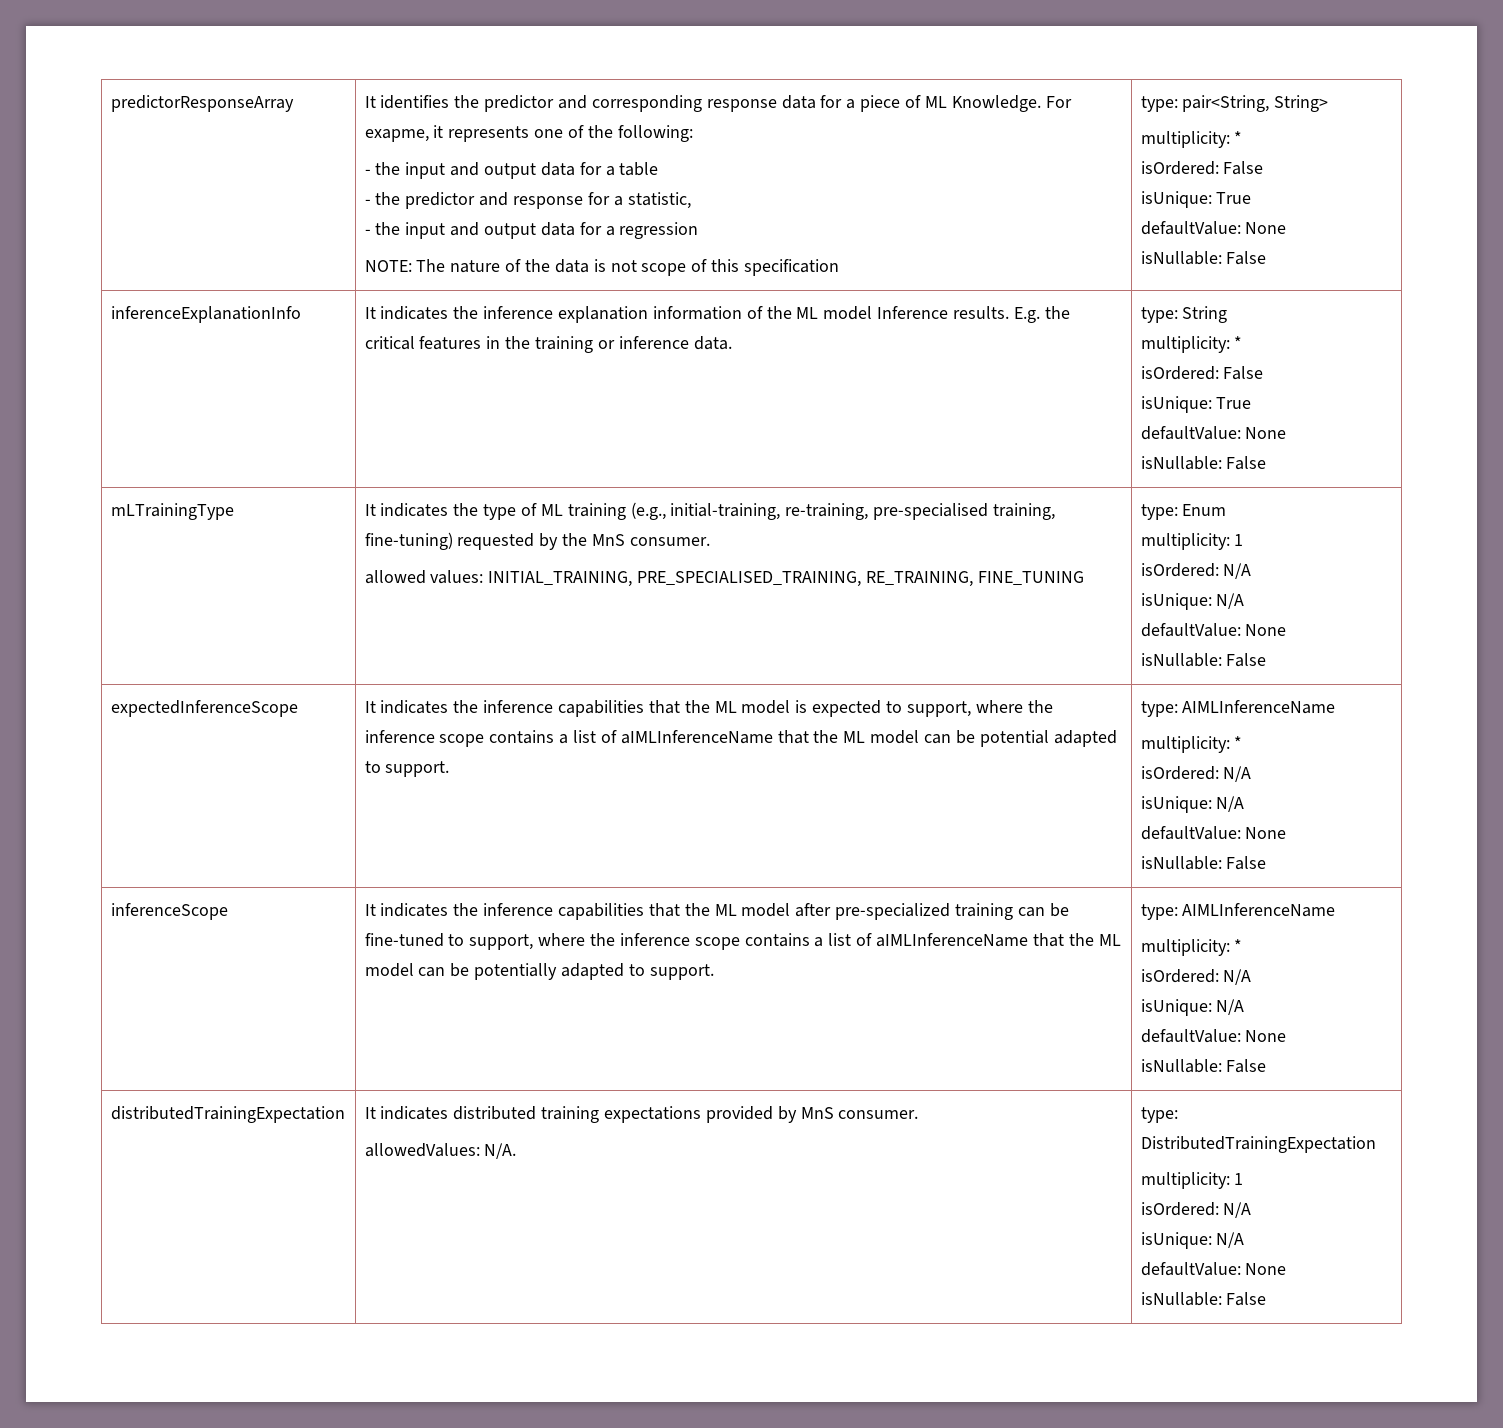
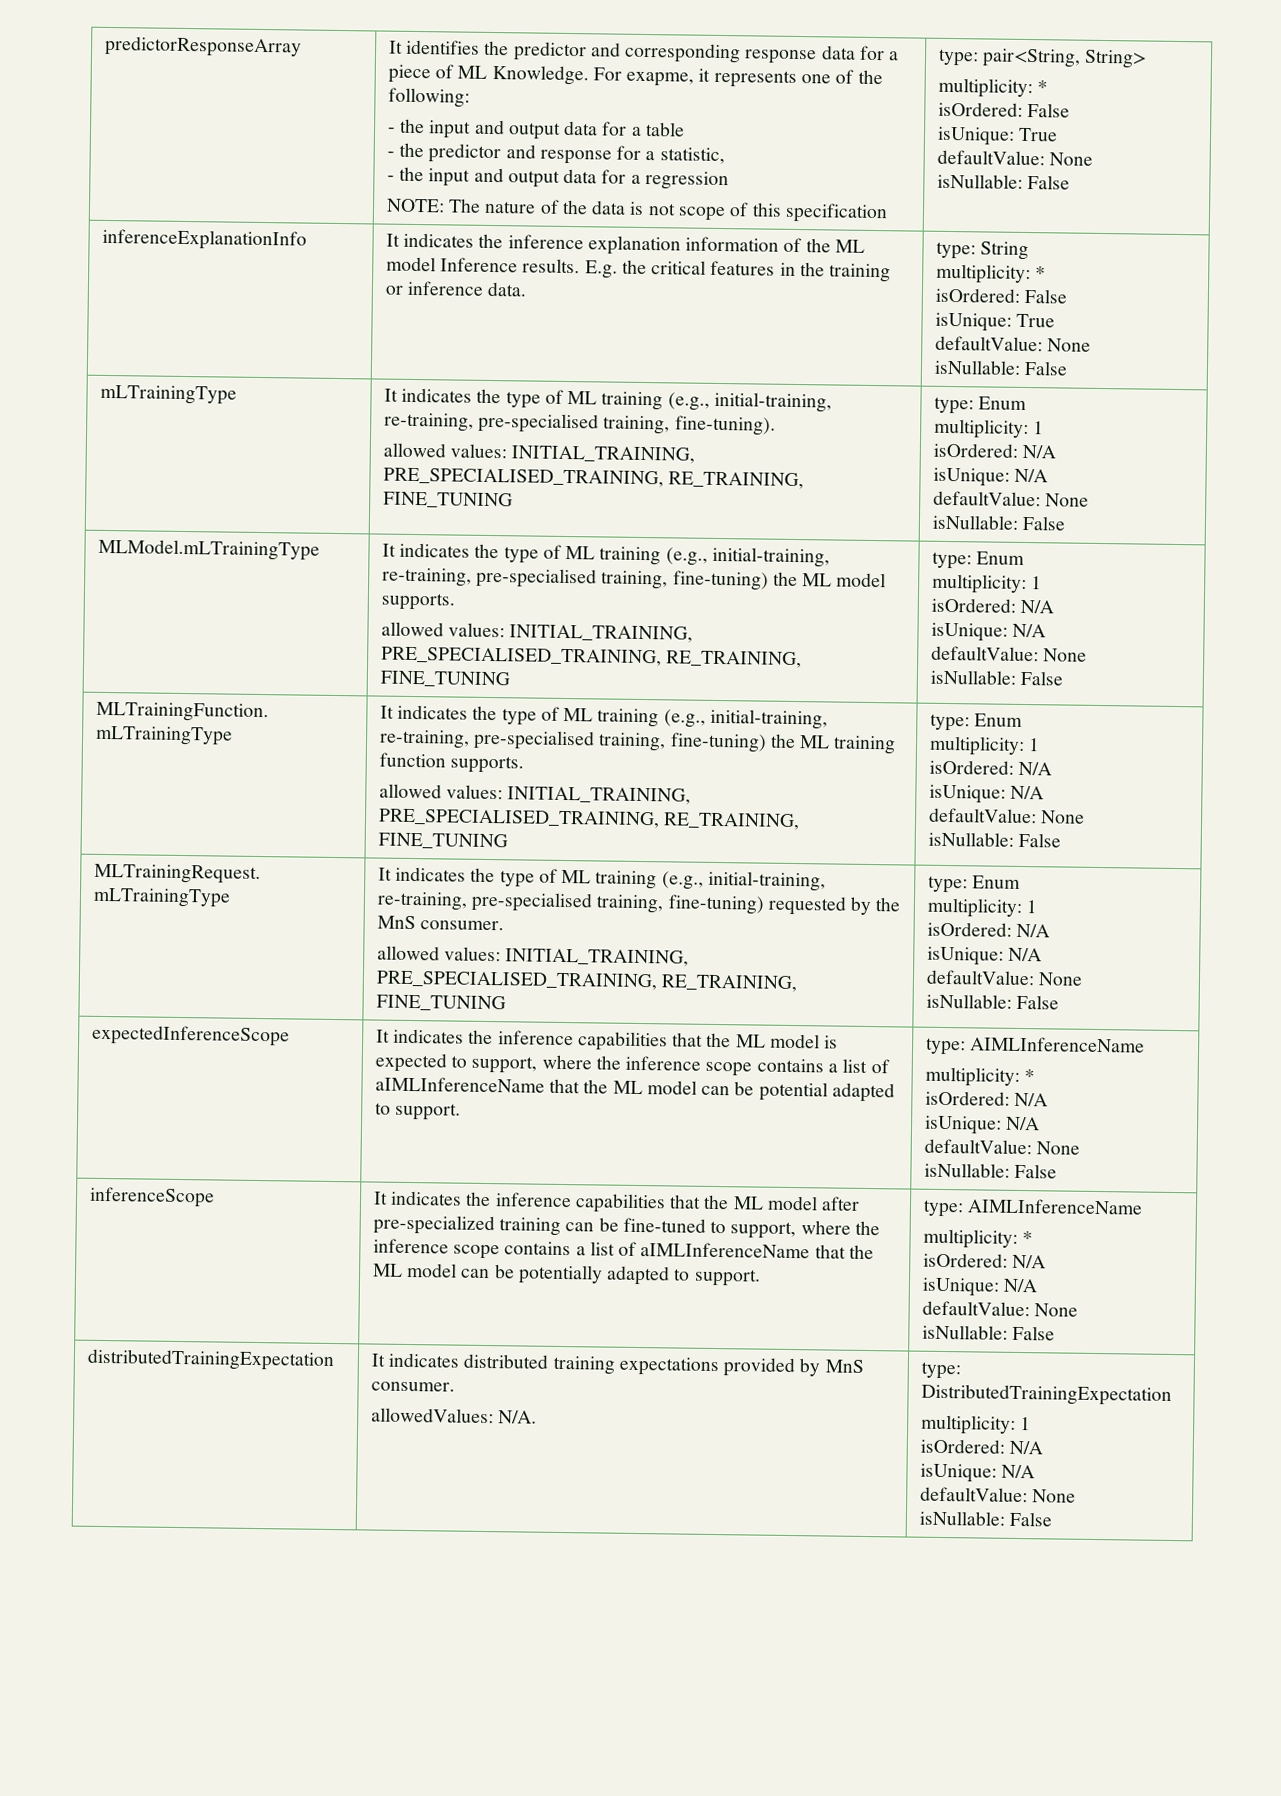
(234, 511) none -> [383,387,832,413] [383,412,776,436] [382,442,696,464] [382,467,805,490] [382,491,513,509] [933,396,1028,415] [933,418,1045,440] [932,442,1057,459] [932,467,1049,487] [932,490,1090,507] [931,514,1067,531] [97,538,320,561] [381,542,830,568] [381,567,887,591] [380,592,455,611] [380,621,694,643] [380,646,803,669] [379,670,510,688] [931,551,1026,570] [931,573,1043,595] [930,597,1055,614] [930,622,1047,642] [930,645,1088,662] [929,669,1065,686] [95,701,269,723] [94,725,233,746] [379,704,828,730] [378,729,897,755] [378,752,525,774] [378,783,692,805] [377,808,801,831] [377,832,508,850] [929,713,1024,732] [928,735,1041,757] [928,759,1053,776] [928,784,1045,804] [928,807,1086,824] [927,831,1062,848] [93,863,261,885] [92,887,231,908] | It indicates the type of ML training (e.g., initial-training, re-training, pre-specialised training, fine-tuning). // allowed values: INITIAL_TRAINING, PRE_SPECIALISED_TRAINING, RE_TRAINING, FINE_TUNING | type: Enum // multiplicity: 1 // isOrdered: N/A // isUnique: N/A // defaultValue: None // isNullable: False // MLModel.mLTrainingType | It indicates the type of ML training (e.g., initial-training, re-training, pre-specialised training, fine-tuning) the ML model supports. // allowed values: INITIAL_TRAINING, PRE_SPECIALISED_TRAINING, RE_TRAINING, FINE_TUNING | type: Enum // multiplicity: 1 // isOrdered: N/A // isUnique: N/A // defaultValue: None // isNullable: False // MLTrainingFunction. mLTrainingType | It indicates the type of ML training (e.g., initial-training, re-training, pre-specialised training, fine-tuning) the ML training function supports. // allowed values: INITIAL_TRAINING, PRE_SPECIALISED_TRAINING, RE_TRAINING, FINE_TUNING | type: Enum // multiplicity: 1 // isOrdered: N/A // isUnique: N/A // defaultValue: None // isNullable: False // MLTrainingRequest. mLTrainingType

